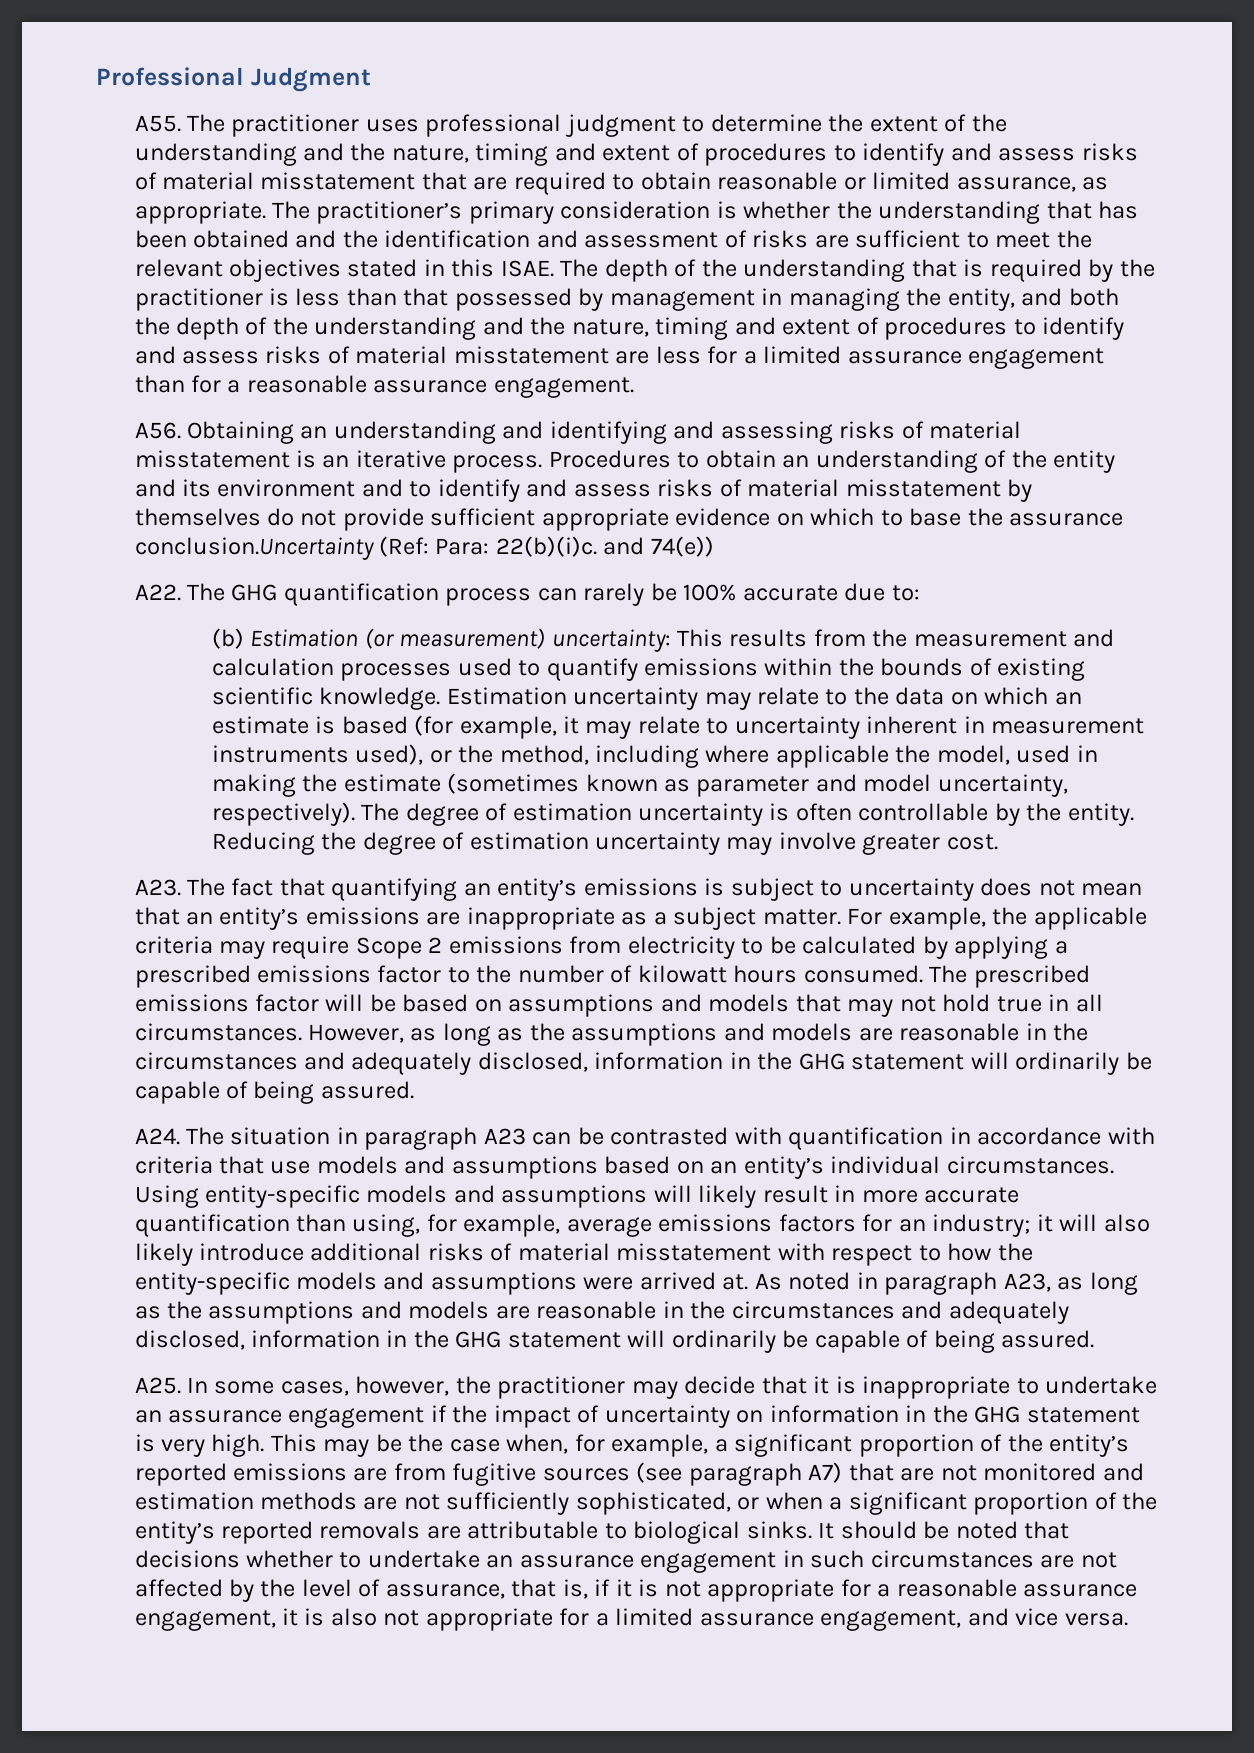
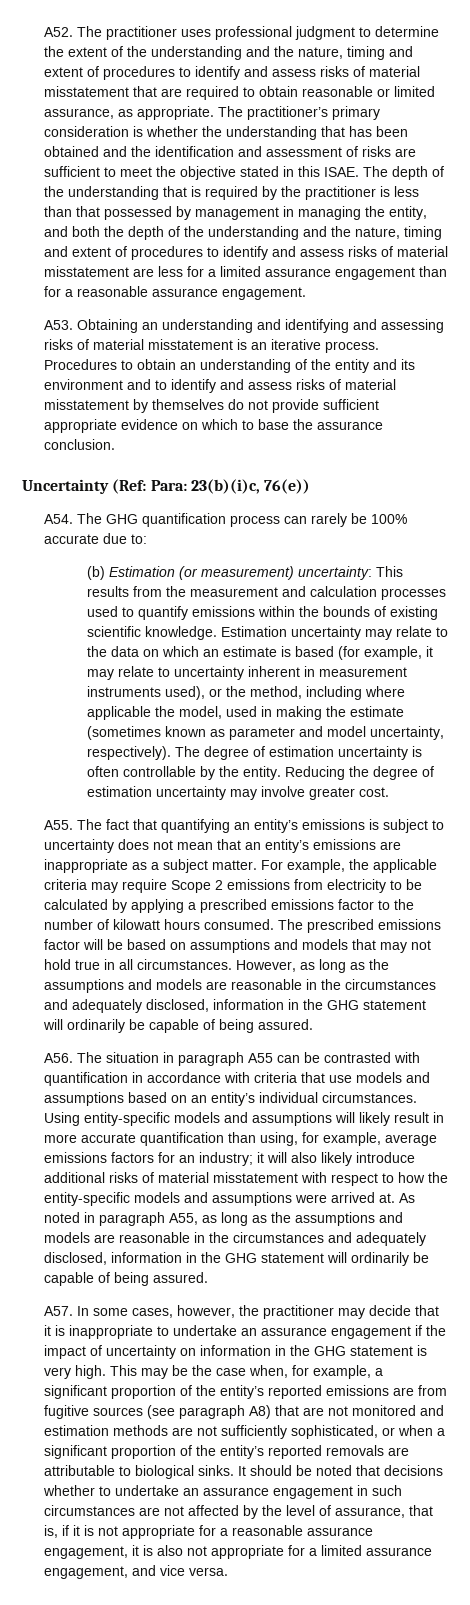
[96,67,371,92] [134,115,181,132] Professional Judgment // A55. -> [43,27,73,37] A52.
[134,259,342,282] relevant objectives -> [179,166,236,180] objective
[134,422,181,439] A56. -> [43,320,73,330] A53.
[134,536,714,560] [134,584,181,601] conclusion.Uncertainty (Ref: Para: 22(b)(i)c. and 74(e)) // A22. -> [43,439,115,450] [22,479,311,494] [43,514,73,524] conclusion. // Uncertainty (Ref: Para: 23(b)(i)c, 76(e)) // A54.
[134,879,181,896] A23. -> [43,820,73,830] A55.
[134,1128,180,1145] A24. -> [43,1053,73,1063] A56.
[483,1128,526,1145] A23 -> [247,1053,273,1063] A55
[1003,1273,1051,1292] A23, -> [168,1213,198,1225] A55,
[134,1377,181,1394] A25. -> [43,1306,73,1316] A57.
[808,1462,843,1483] A7) -> [248,1405,271,1419] A8)

